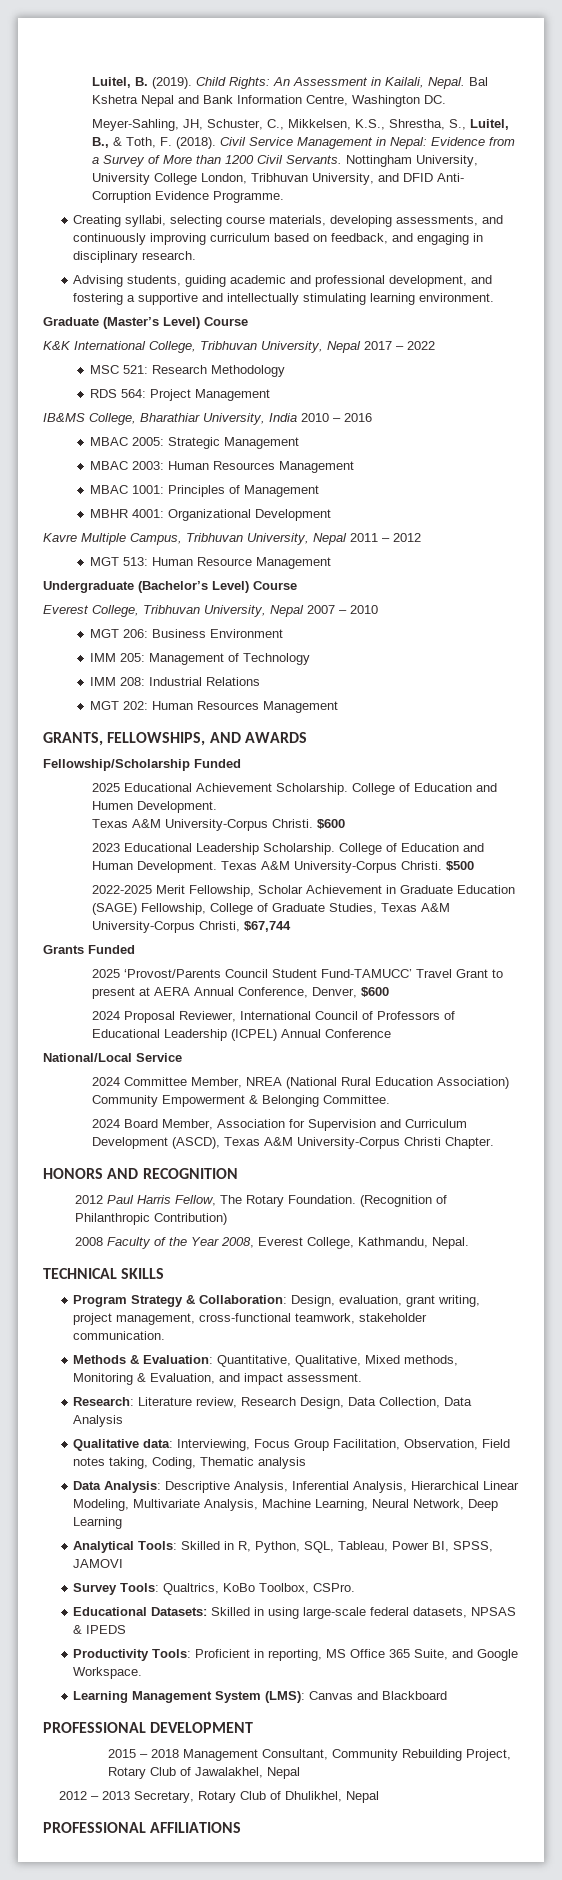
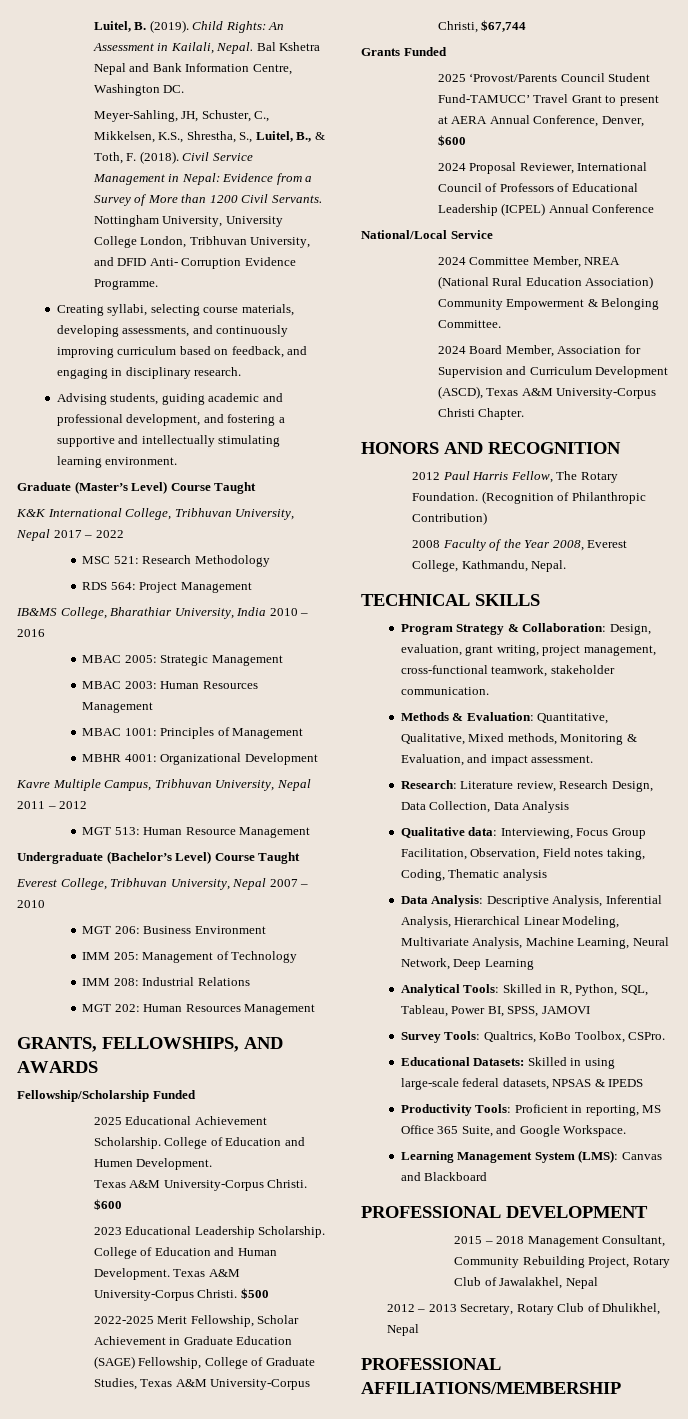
(248, 321) none -> [214,482,257,494] Taught
(297, 585) none -> [258,852,301,864] Taught
[150,1822,242,1833] AFFILIATIONS -> [361,1382,621,1394] AFFILIATIONS/MEMBERSHIP

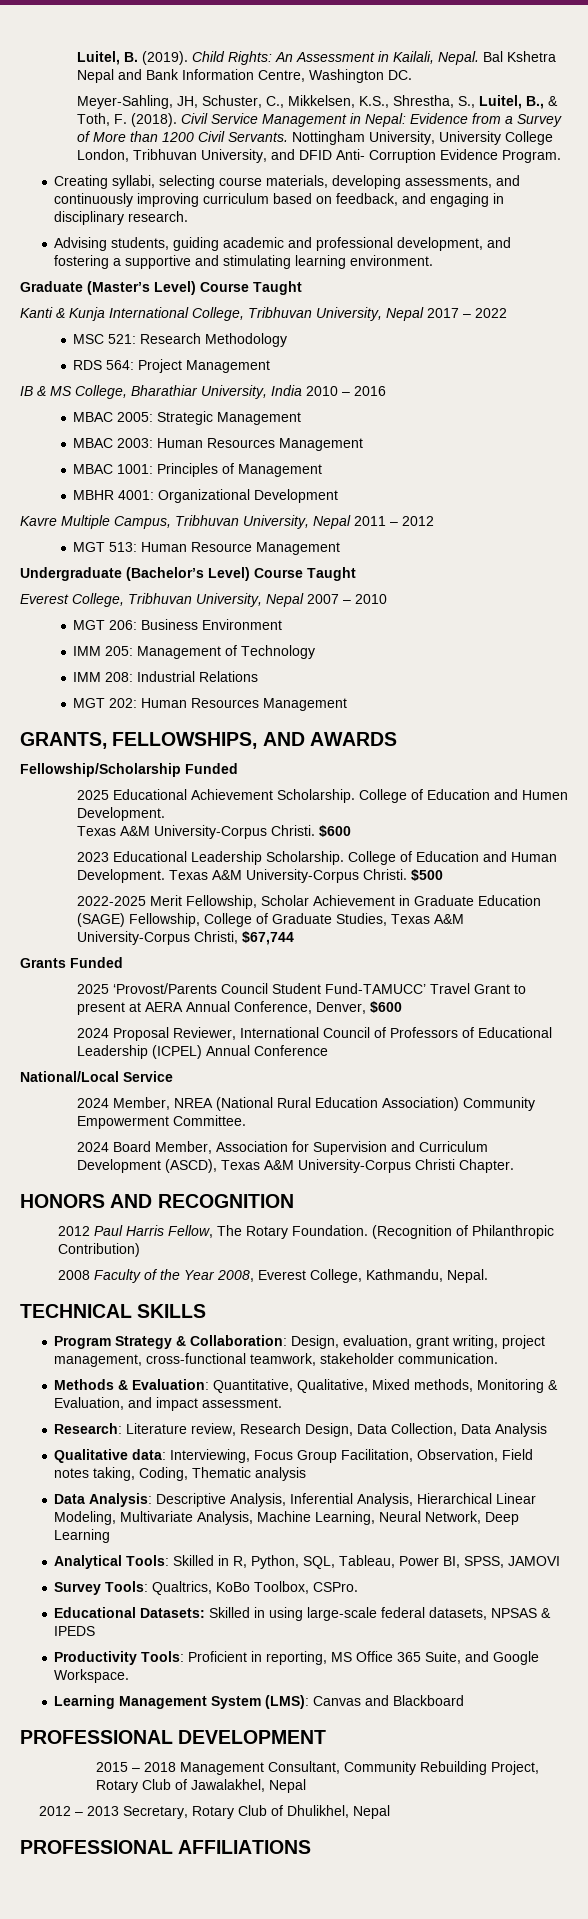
[93,279,158,290] Programme. -> [501,150,561,163] Program.
[141,435,215,447] intellectually -> (220, 260) none
[16,509,46,517] K&K -> [20,307,105,321] Kanti & Kunja
[16,608,57,616] IB&MS -> [20,386,72,396] IB & MS
[469,257,530,265] Committee -> (109, 1103) none
[587,298,660,310] & Belonging -> (169, 1122) none
[361,1382,621,1394] AFFILIATIONS/MEMBERSHIP -> [178,1840,312,1854] AFFILIATIONS

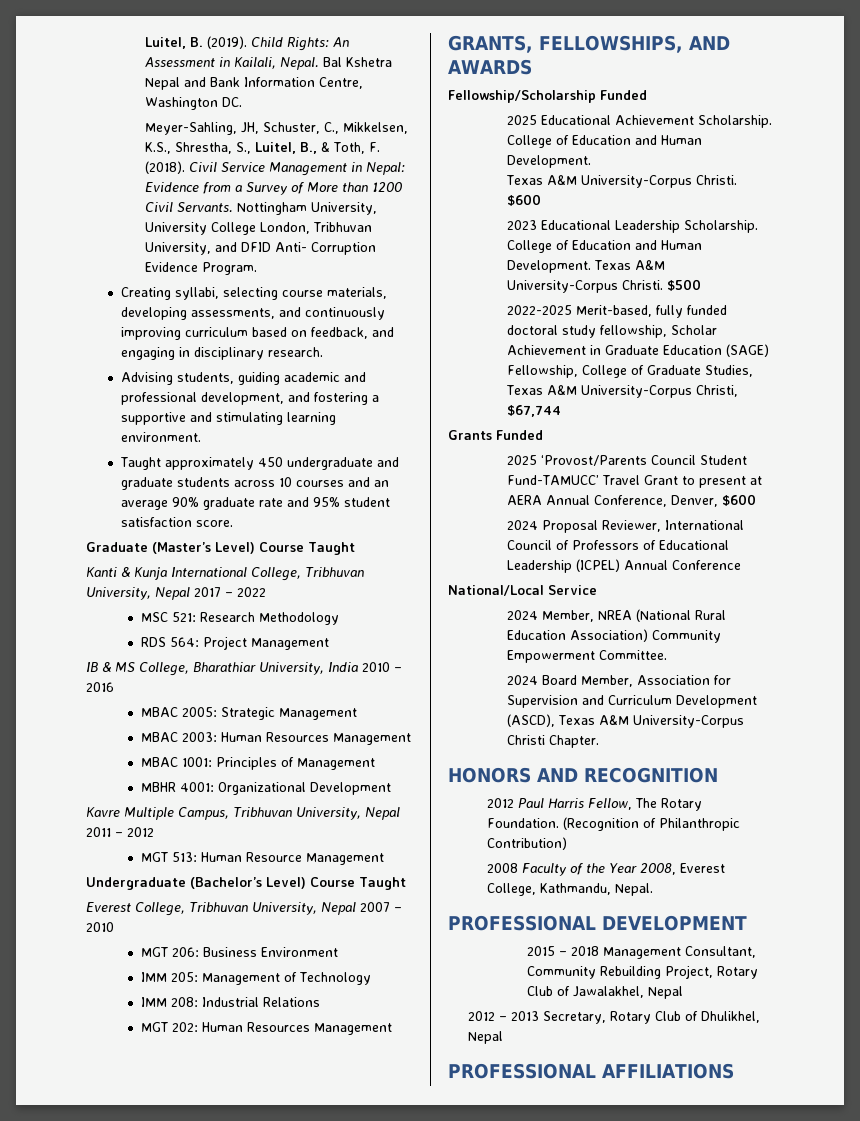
(434, 260) none -> [120,457,400,470] [121,477,390,490] [121,497,391,510] [121,517,234,527] // Taught approximately 450 undergraduate and graduate students across 10 courses and an average 90% graduate rate and 95% student satisfaction score.
[521,790,568,800] Humen -> [660,135,702,145] Human
[149,895,257,909] Merit Fellowship, -> [575,305,727,318] [506,325,667,338] Merit-based, fully funded doctoral study fellowship,
[20,1304,207,1318] [54,1335,546,1349] [54,1353,499,1367] [54,1379,559,1393] [54,1397,283,1411] [54,1423,548,1437] [54,1449,534,1463] [54,1467,307,1481] [54,1493,537,1507] [54,1511,520,1525] [54,1529,111,1543] [54,1555,561,1569] [54,1581,359,1595] [54,1607,552,1621] [54,1626,96,1636] [54,1651,540,1665] [54,1669,130,1683] [54,1695,465,1709] // TECHNICAL SKILLS // Program Strategy & Collaboration: Design, evaluation, grant writing, project management, cross-functional teamwork, stakeholder communication. // Methods & Evaluation: Quantitative, Qualitative, Mixed methods, Monitoring & Evaluation, and impact assessment. // Research: Literature review, Research Design, Data Collection, Data Analysis // Qualitative data: Interviewing, Focus Group Facilitation, Observation, Field notes taking, Coding, Thematic analysis // Data Analysis: Descriptive Analysis, Inferential Analysis, Hierarchical Linear Modeling, Multivariate Analysis, Machine Learning, Neural Network, Deep Learning // Analytical Tools: Skilled in R, Python, SQL, Tableau, Power BI, SPSS, JAMOVI // Survey Tools: Qualtrics, KoBo Toolbox, CSPro. // Educational Datasets: Skilled in using large-scale federal datasets, NPSAS & IPEDS // Productivity Tools: Proficient in reporting, MS Office 365 Suite, and Google Workspace. // Learning Management System (LMS): Canvas and Blackboard -> (654, 889) none

